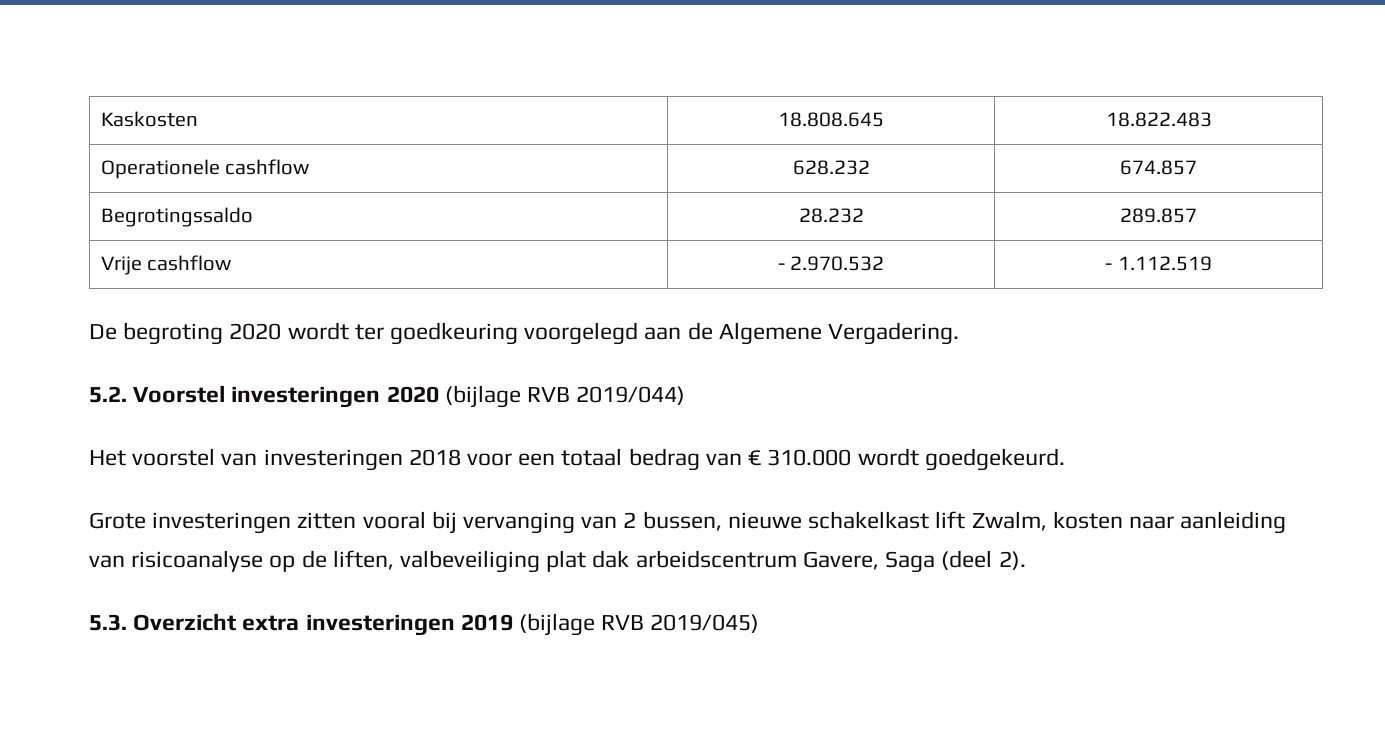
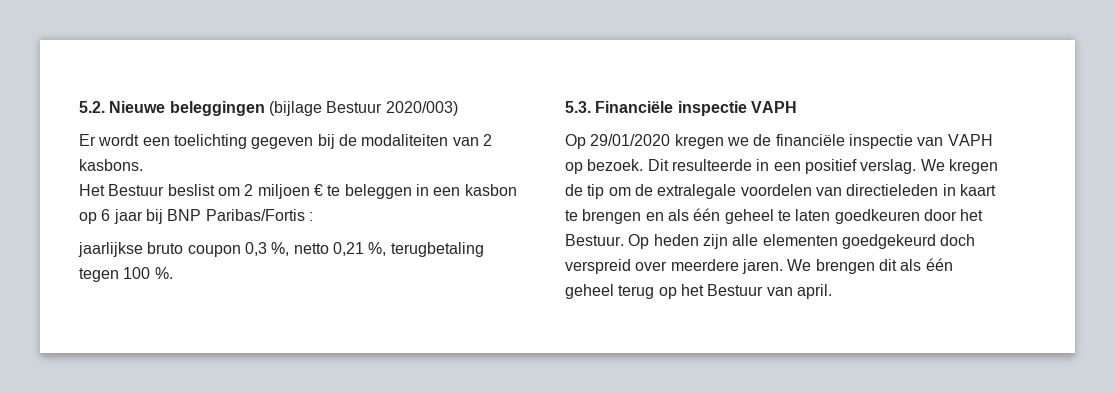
[100,111,198,127] [778,112,884,127] [1105,112,1212,127] [100,159,310,179] [792,160,870,175] [1120,160,1197,175] [100,207,253,227] [798,208,864,223] [1120,208,1197,223] [100,255,232,275] [777,256,885,271] [1105,256,1212,271] [89,322,960,345] [89,385,686,408] [89,448,1065,471] [89,511,1287,534] [89,550,1026,573] [89,613,760,636] Kaskosten | 18.808.645 | 18.822.483 // Operationele cashflow | 628.232 | 674.857 // Begrotingssaldo | 28.232 | 289.857 // Vrije cashflow | - 2.970.532 | - 1.112.519 // De begroting 2020 wordt ter goedkeuring voorgelegd aan de Algemene Vergadering. // 5.2. Voorstel investeringen 2020 (bijlage RVB 2019/044) // Het voorstel van investeringen 2018 voor een totaal bedrag van € 310.000 wordt goedgekeurd. // Grote investeringen zitten vooral bij vervanging van 2 bussen, nieuwe schakelkast lift Zwalm, kosten naar aanleiding van risicoanalyse op de liften, valbeveiliging plat dak arbeidscentrum Gavere, Saga (deel 2). // 5.3. Overzicht extra investeringen 2019 (bijlage RVB 2019/045) -> [79,101,458,116] [79,134,492,149] [79,159,143,171] [79,184,517,199] [79,209,313,224] [78,242,484,257] [79,267,173,282] [565,101,797,116] [565,134,993,149] [565,159,998,174] [565,184,996,199] [565,208,984,224] [565,234,976,249] [565,258,953,274] [565,284,832,299] 5.2. Nieuwe beleggingen (bijlage Bestuur 2020/003) // Er wordt een toelichting gegeven bij de modaliteiten van 2 kasbons. // Het Bestuur beslist om 2 miljoen € te beleggen in een kasbon op 6 jaar bij BNP Paribas/Fortis : // jaarlijkse bruto coupon 0,3 %, netto 0,21 %, terugbetaling tegen 100 %. // 5.3. Financiële inspectie VAPH // Op 29/01/2020 kregen we de financiële inspectie van VAPH op bezoek. Dit resulteerde in een positief verslag. We kregen de tip om de extralegale voordelen van directieleden in kaart te brengen en als één geheel te laten goedkeuren door het Bestuur. Op heden zijn alle elementen goedgekeurd doch verspreid over meerdere jaren. We brengen dit als één geheel terug op het Bestuur van april.

